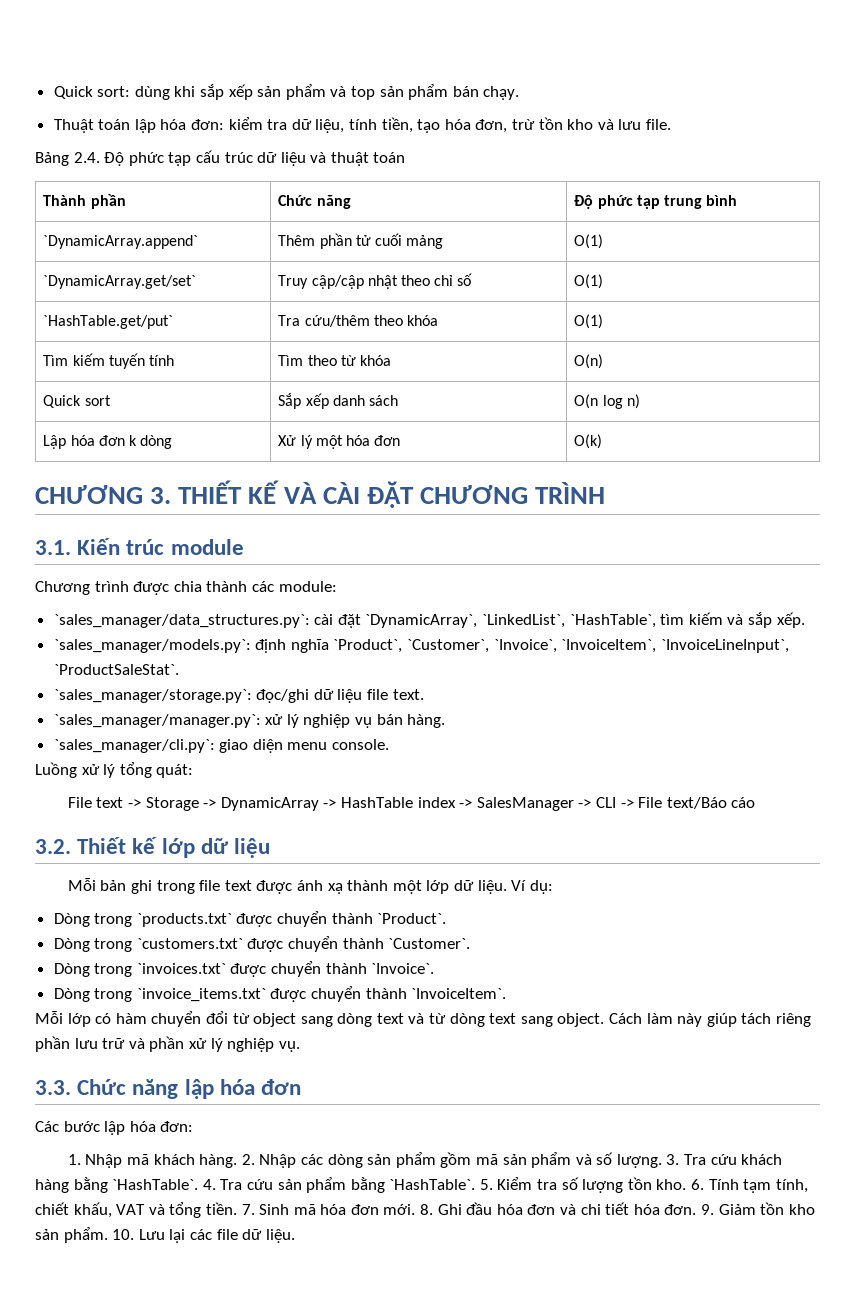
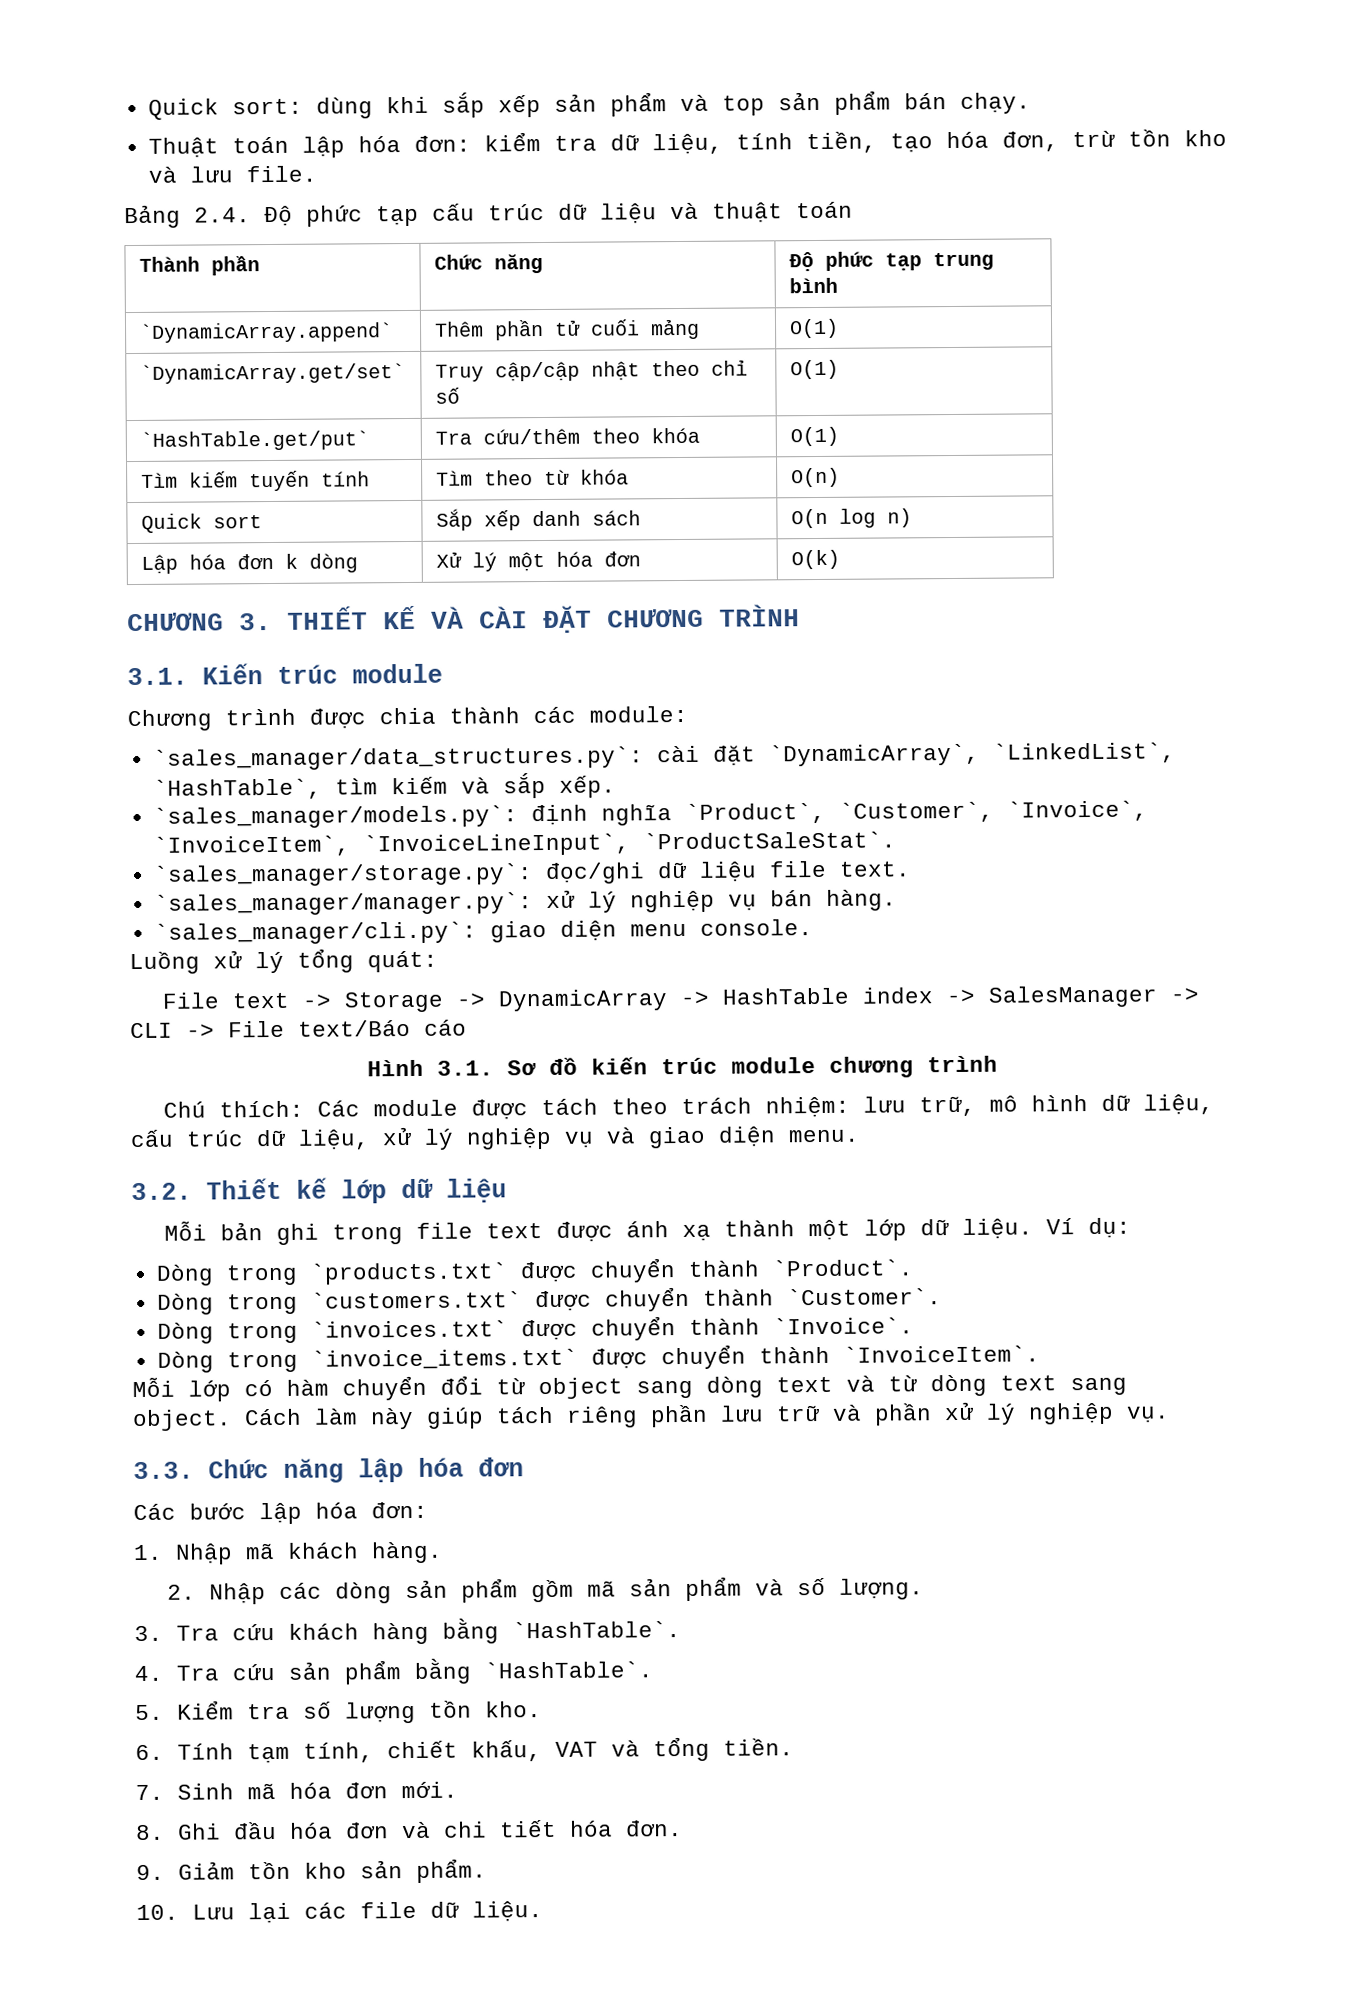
(756, 802) none -> [367,1055,998,1078] [162,1094,1214,1120] [130,1126,860,1150] // Hình 3.1. Sơ đồ kiến trúc module chương trình // Chú thích: Các module được tách theo trách nhiệm: lưu trữ, mô hình dữ liệu, cấu trúc dữ liệu, xử lý nghiệp vụ và giao diện menu.
(238, 1161) none -> (443, 1552) //
(662, 1161) none -> (924, 1589) //
(199, 1184) none -> (681, 1630) //
(476, 1184) none -> (653, 1670) //
(687, 1184) none -> (542, 1709) //
(237, 1208) none -> (794, 1747) //
(416, 1209) none -> (458, 1790) //
(697, 1209) none -> (683, 1828) //
(108, 1235) none -> (487, 1870) //

